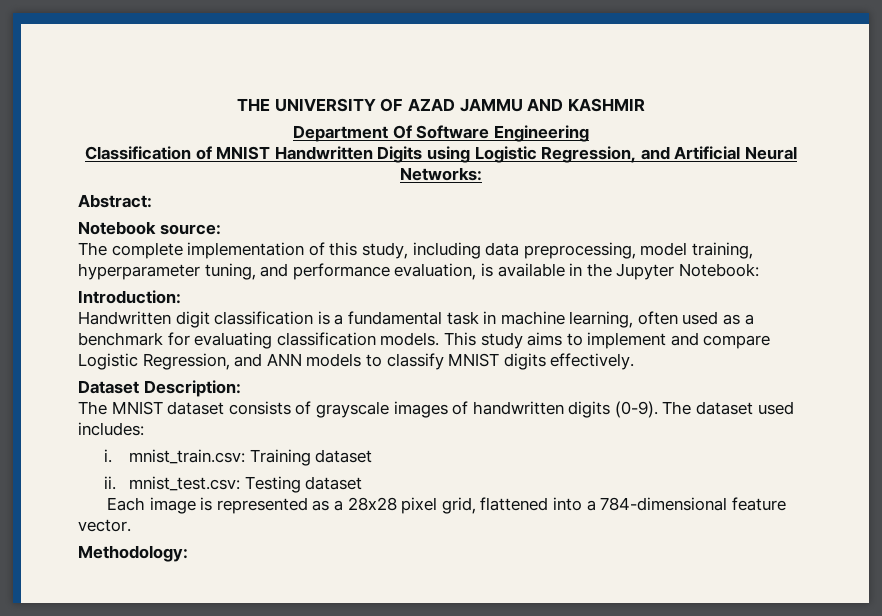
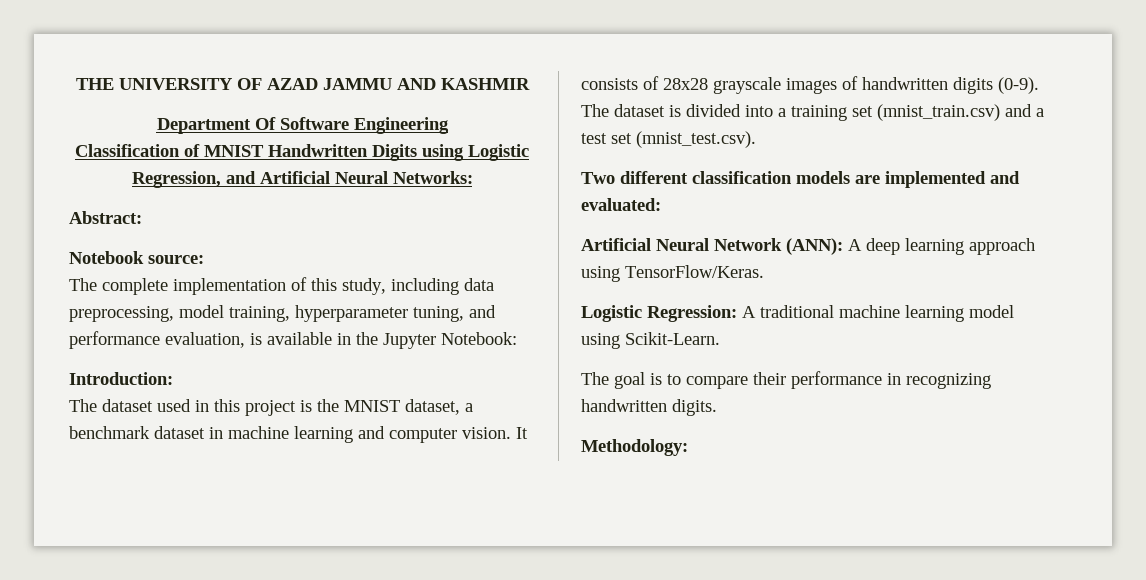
[78,311,754,328] [78,332,771,349] [78,353,635,370] [78,380,241,397] [78,401,225,415] Handwritten digit classification is a fundamental task in machine learning, often used as a benchmark for evaluating classification models. This study aims to implement and compare Logistic Regression, and ANN models to classify MNIST digits effectively. // Dataset Description: // The MNIST dataset -> [69,399,473,416] [69,426,528,443] The dataset used in this project is the MNIST dataset, a benchmark dataset in machine learning and computer vision. It
(312, 408) none -> [663,78,708,90] 28x28
[757,401,794,415] [78,422,144,436] [103,449,373,466] [103,476,363,493] [107,497,786,514] [78,519,131,532] used includes: // i. mnist_train.csv: Training dataset // ii. mnist_test.csv: Testing dataset // Each image is represented as a 28x28 pixel grid, flattened into a 784-dimensional feature vector. -> [669,104,1044,121] [581,131,756,148] [581,171,1020,188] [581,198,661,211] [581,238,1035,255] [581,265,764,282] [581,305,1014,322] [581,332,720,349] [581,371,991,389] [581,399,717,416] is divided into a training set (mnist_train.csv) and a test set (mnist_test.csv). // Two different classification models are implemented and evaluated: // Artificial Neural Network (ANN): A deep learning approach using TensorFlow/Keras. // Logistic Regression: A traditional machine learning model using Scikit-Learn. // The goal is to compare their performance in recognizing handwritten digits.

